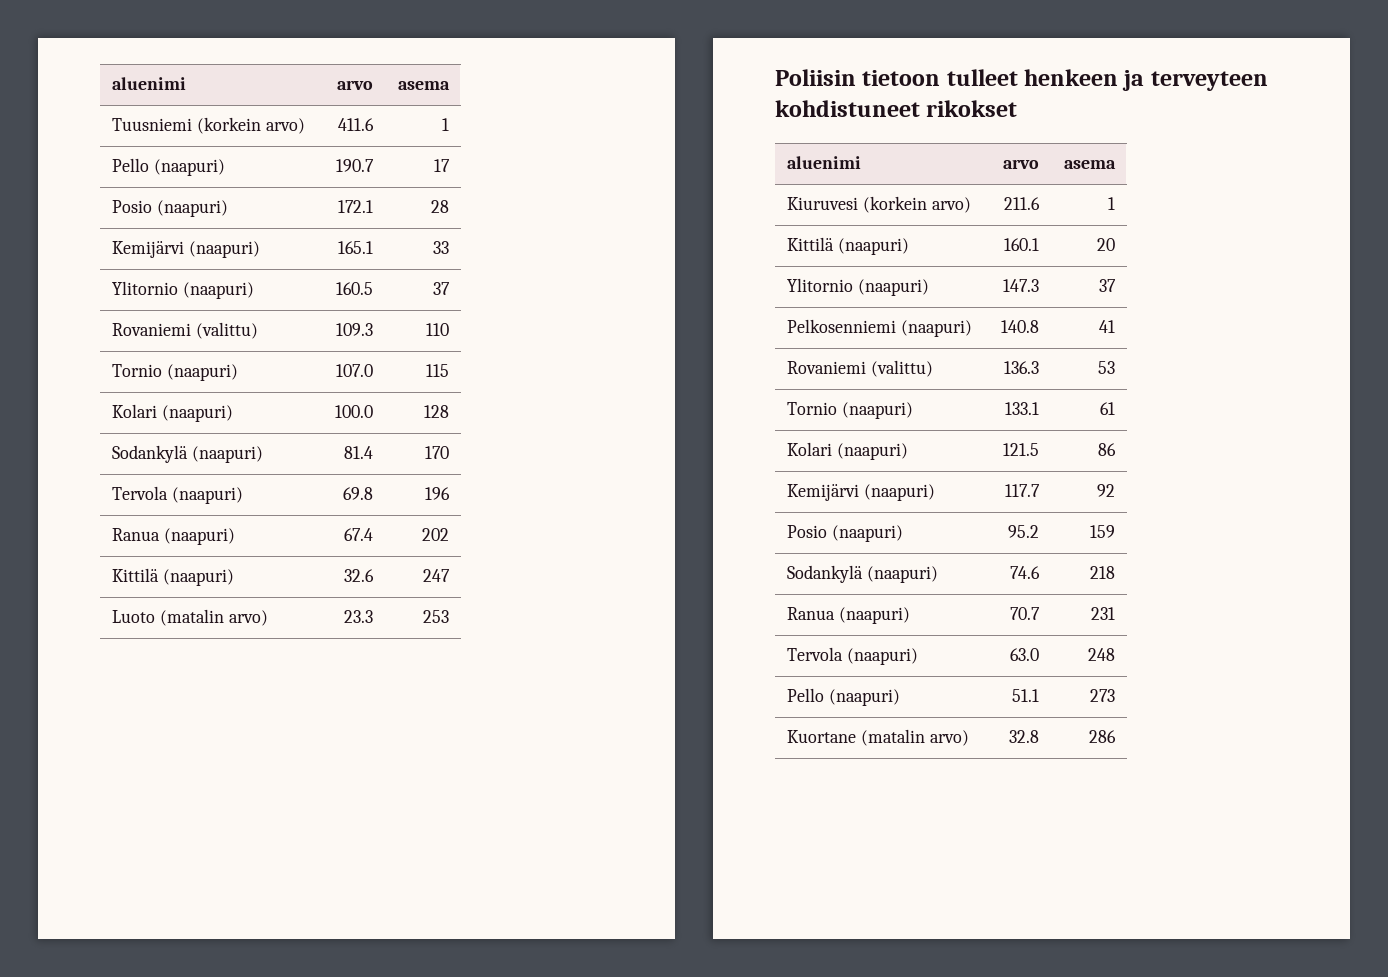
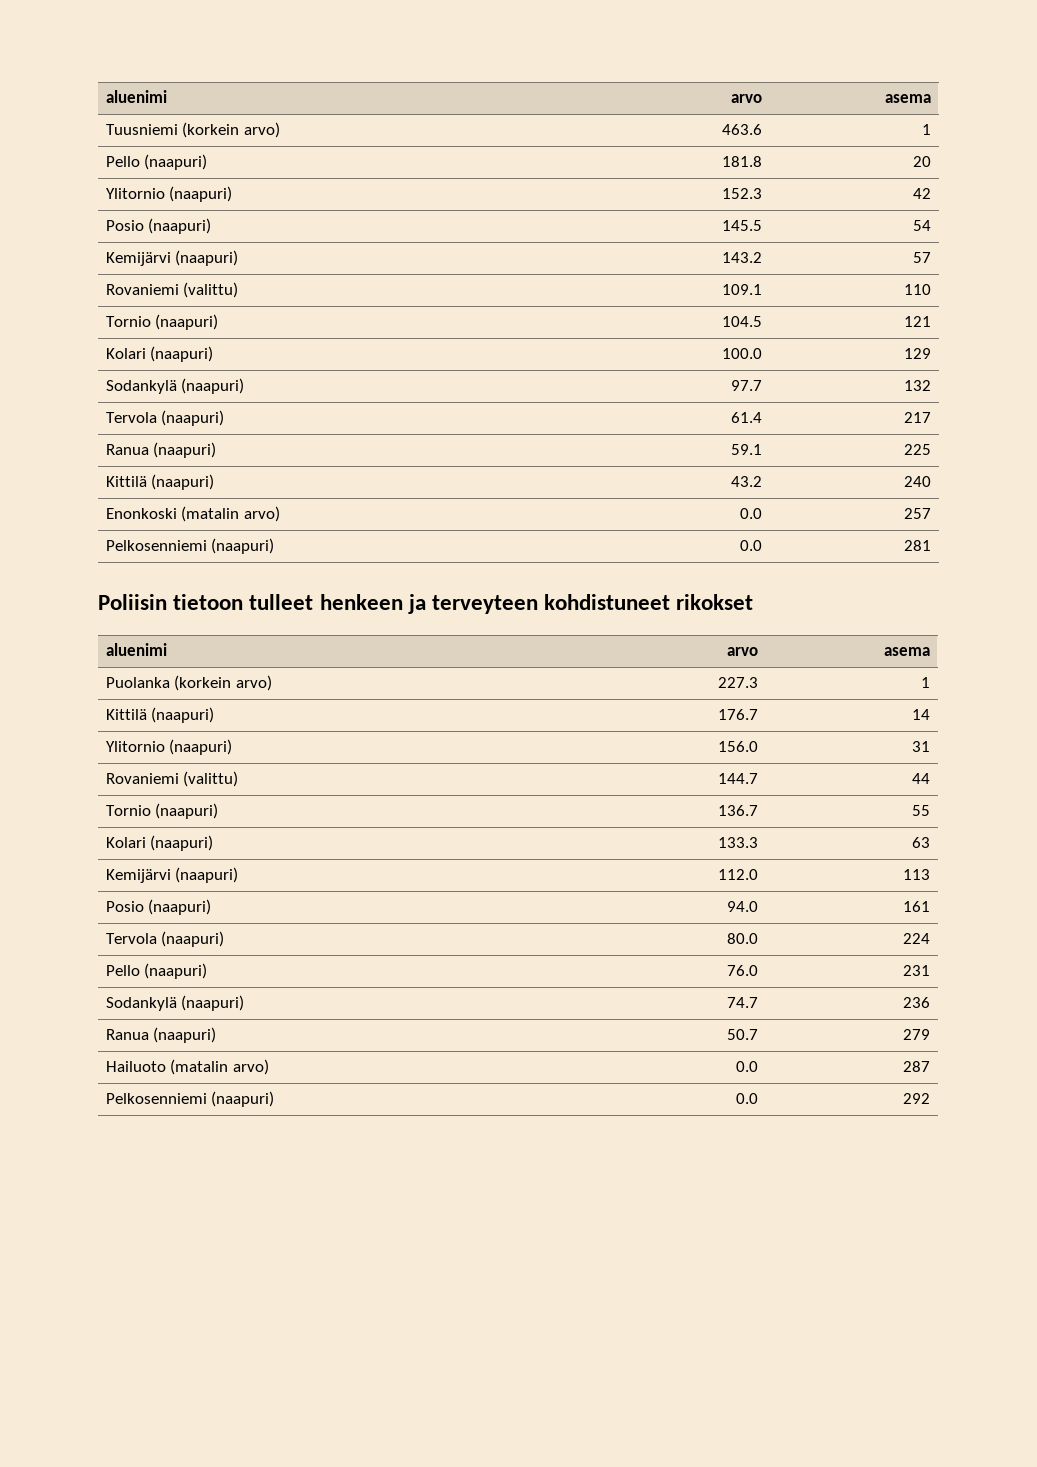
[337,118,374,131] 411.6 -> [722,124,763,135] 463.6
[335,159,374,172] [433,159,450,172] [112,200,228,217] [337,200,373,213] [430,200,449,213] [112,241,260,258] [337,241,373,254] [432,241,449,254] [112,281,254,299] [335,282,373,295] [432,282,450,295] [112,322,258,339] [335,323,373,336] 190.7 | 17 // Posio (naapuri) | 172.1 | 28 // Kemijärvi (naapuri) | 165.1 | 33 // Ylitornio (naapuri) | 160.5 | 37 // Rovaniemi (valittu) | 109.3 -> [722,156,763,167] [913,156,932,167] [105,186,233,202] [722,188,763,199] [913,188,932,199] [105,218,212,234] [722,220,763,231] [913,220,932,231] [105,250,239,266] [722,252,763,263] [913,252,932,263] [105,282,239,298] [722,284,763,295] 181.8 | 20 // Ylitornio (naapuri) | 152.3 | 42 // Posio (naapuri) | 145.5 | 54 // Kemijärvi (naapuri) | 143.2 | 57 // Rovaniemi (valittu) | 109.1
[335,364,373,377] [425,364,449,377] 107.0 | 115 -> [722,316,763,327] [904,316,932,327] 104.5 | 121
[423,405,449,418] [112,445,263,463] [343,446,373,459] [424,446,449,459] [112,486,243,504] [342,487,373,500] [424,487,450,500] [112,528,235,545] [343,528,373,541] [421,528,449,541] [112,568,234,586] [343,569,374,582] [422,569,450,582] [112,609,268,626] [343,610,373,623] [422,610,449,623] 128 // Sodankylä (naapuri) | 81.4 | 170 // Tervola (naapuri) | 69.8 | 196 // Ranua (naapuri) | 67.4 | 202 // Kittilä (naapuri) | 32.6 | 247 // Luoto (matalin arvo) | 23.3 | 253 -> [904,348,932,359] [105,378,245,394] [731,380,763,391] [904,380,932,391] [105,410,225,426] [731,412,763,423] [904,412,932,423] [105,442,217,458] [731,444,763,455] [904,444,932,455] [105,474,215,490] [731,476,763,487] [904,476,932,487] [105,506,280,522] [740,508,763,519] [904,508,932,519] [105,538,275,554] [740,540,763,551] [904,540,932,551] 129 // Sodankylä (naapuri) | 97.7 | 132 // Tervola (naapuri) | 61.4 | 217 // Ranua (naapuri) | 59.1 | 225 // Kittilä (naapuri) | 43.2 | 240 // Enonkoski (matalin arvo) | 0.0 | 257 // Pelkosenniemi (naapuri) | 0.0 | 281
[787,196,971,213] [1003,197,1040,210] Kiuruvesi (korkein arvo) | 211.6 -> [105,675,272,691] [718,677,759,688] Puolanka (korkein arvo) | 227.3
[1003,238,1039,251] [1096,238,1115,251] [787,278,929,296] [1002,279,1039,292] [1098,279,1116,292] [787,319,972,337] [1000,320,1039,333] [1098,320,1115,333] [787,360,933,377] [1003,361,1039,374] [1097,361,1115,374] [787,402,913,419] [1004,402,1039,415] [1099,402,1115,415] [787,442,908,460] [1002,443,1039,456] [1097,443,1116,456] [787,484,935,501] [1004,484,1040,497] [1096,484,1115,497] [787,525,903,542] [1007,525,1039,538] [1089,525,1115,538] [787,565,938,583] [1009,566,1040,579] [1089,566,1115,579] [787,607,910,624] [1009,607,1040,620] [1090,607,1115,620] [787,647,918,665] [1009,648,1039,661] [1087,648,1115,661] [787,688,900,706] [1011,689,1039,702] [1089,689,1115,702] [787,729,969,746] [1008,730,1039,743] [1088,730,1116,743] 160.1 | 20 // Ylitornio (naapuri) | 147.3 | 37 // Pelkosenniemi (naapuri) | 140.8 | 41 // Rovaniemi (valittu) | 136.3 | 53 // Tornio (naapuri) | 133.1 | 61 // Kolari (naapuri) | 121.5 | 86 // Kemijärvi (naapuri) | 117.7 | 92 // Posio (naapuri) | 95.2 | 159 // Sodankylä (naapuri) | 74.6 | 218 // Ranua (naapuri) | 70.7 | 231 // Tervola (naapuri) | 63.0 | 248 // Pello (naapuri) | 51.1 | 273 // Kuortane (matalin arvo) | 32.8 | 286 -> [718,709,759,720] [912,709,931,720] [105,739,233,755] [718,741,759,752] [912,741,931,752] [105,771,239,787] [718,773,759,784] [912,773,931,784] [105,803,219,819] [718,805,759,816] [912,805,931,816] [105,835,214,851] [718,837,759,848] [912,837,931,848] [105,867,239,883] [718,869,759,880] [903,869,931,880] [105,899,212,915] [727,901,759,912] [903,901,931,912] [105,931,225,947] [727,933,759,944] [903,933,931,944] [105,963,208,979] [727,965,759,976] [903,965,931,976] [105,995,245,1011] [727,997,759,1008] [903,997,931,1008] [105,1027,217,1043] [727,1029,759,1040] [903,1029,931,1040] [105,1059,269,1075] [736,1061,759,1072] [903,1061,931,1072] [105,1091,275,1107] [736,1093,759,1104] [903,1093,931,1104] 176.7 | 14 // Ylitornio (naapuri) | 156.0 | 31 // Rovaniemi (valittu) | 144.7 | 44 // Tornio (naapuri) | 136.7 | 55 // Kolari (naapuri) | 133.3 | 63 // Kemijärvi (naapuri) | 112.0 | 113 // Posio (naapuri) | 94.0 | 161 // Tervola (naapuri) | 80.0 | 224 // Pello (naapuri) | 76.0 | 231 // Sodankylä (naapuri) | 74.7 | 236 // Ranua (naapuri) | 50.7 | 279 // Hailuoto (matalin arvo) | 0.0 | 287 // Pelkosenniemi (naapuri) | 0.0 | 292

